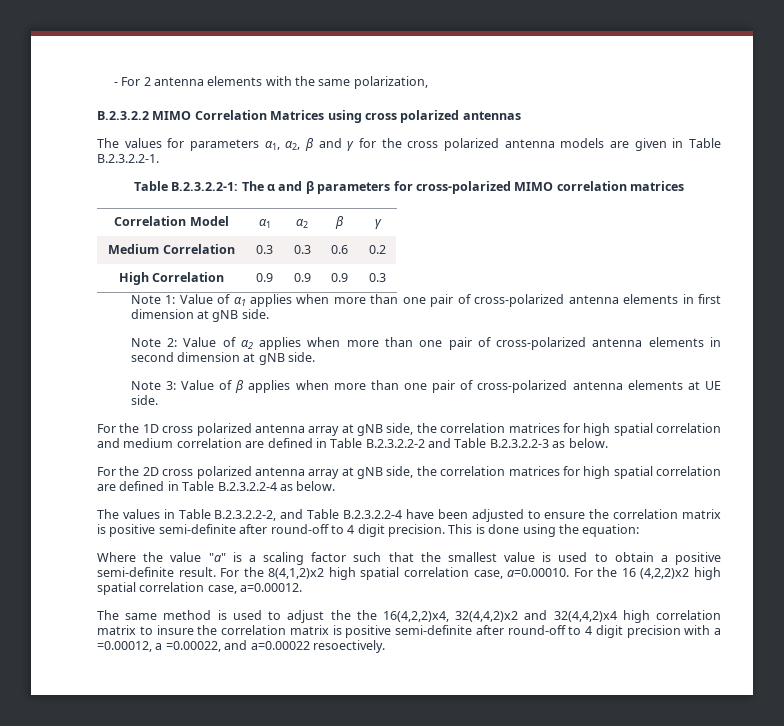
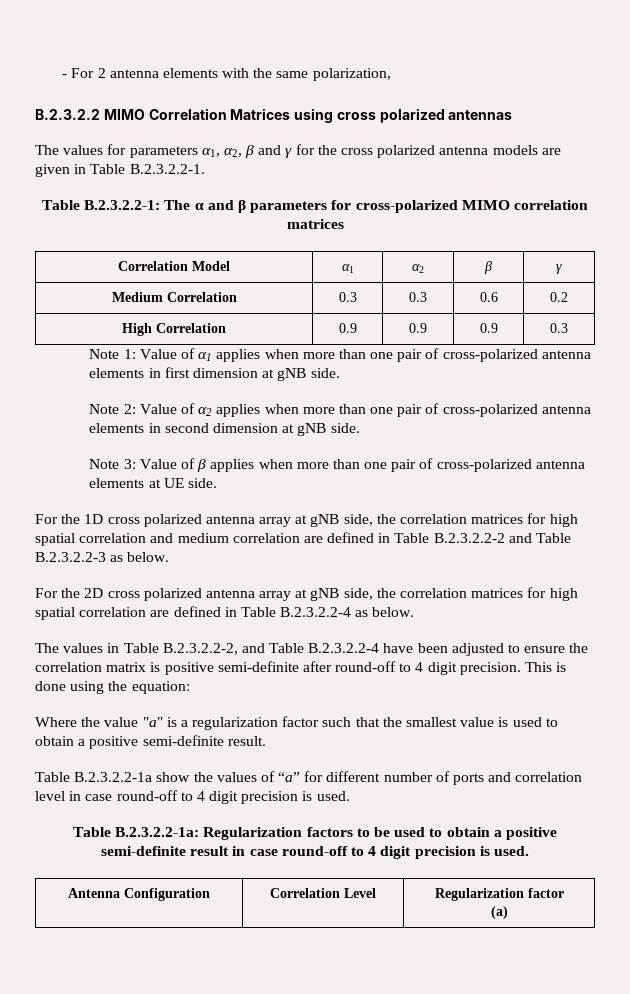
[263,552,304,565] scaling -> [192,717,279,730] regularization
[220,567,721,580] [97,582,303,595] [97,610,721,623] [97,625,721,638] [97,640,385,653] For the 8(4,1,2)x2 high spatial correlation case, a=0.00010. For the 16 (4,2,2)x2 high spatial correlation case, a=0.00012. // The same method is used to adjust the the 16(4,2,2)x4, 32(4,4,2)x2 and 32(4,4,2)x4 high correlation matrix to insure the correlation matrix is positive semi-definite after round-off to 4 digit precision with a =0.00012, a =0.00022, and a=0.00022 resoectively. -> [35,771,583,785] [35,790,350,804] [73,827,557,840] [101,846,529,859] [68,888,210,901] [270,888,376,898] [434,888,564,901] [490,906,508,919] // Table B.2.3.2.2-1a show the values of “a” for different number of ports and correlation level in case round-off to 4 digit precision is used. // Table B.2.3.2.2-1a: Regularization factors to be used to obtain a positive semi-definite result in case round-off to 4 digit precision is used. // Antenna Configuration | Correlation Level | Regularization factor // (a)

